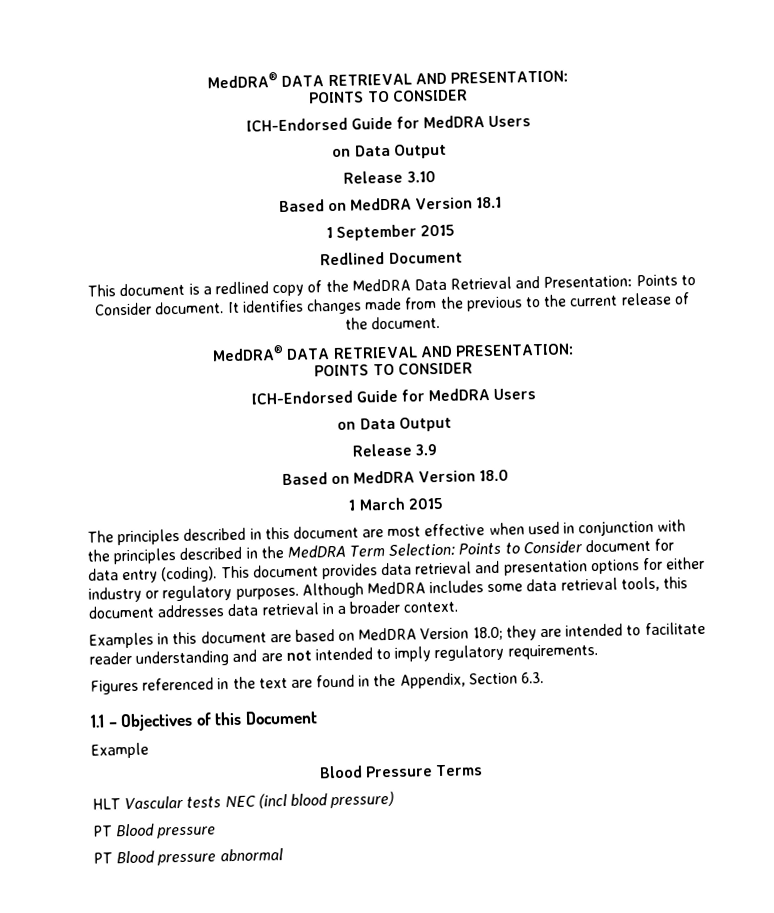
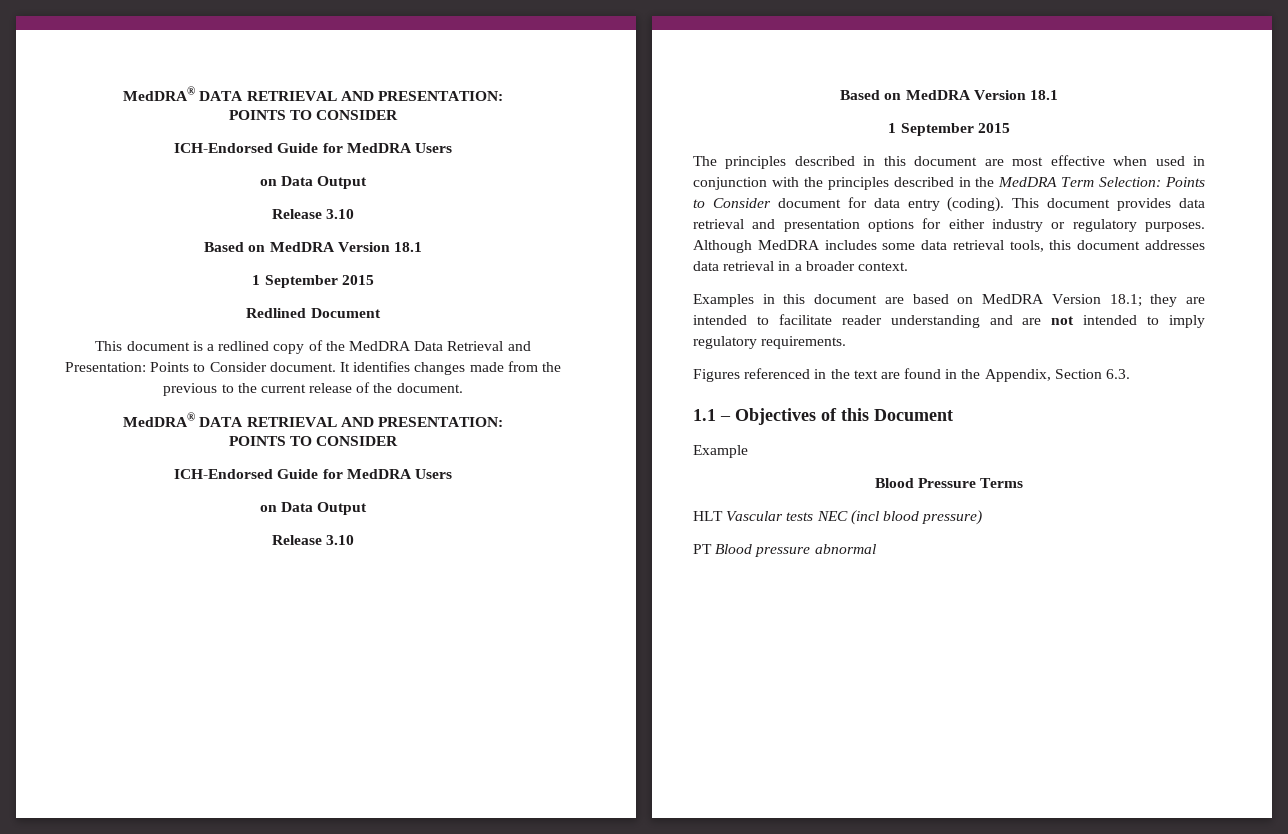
[415,444,438,456] [281,469,510,486] [348,497,406,511] 3.9 // Based on MedDRA Version 18.0 // 1 March -> [326,535,355,545] [840,90,1058,100] [888,123,974,136] 3.10 // Based on MedDRA Version 18.1 // 1 September
[472,626,503,641] 18.0; -> [1109,294,1142,307] 18.1;
[93,850,217,866] // PT Blood pressure -> (811, 552) none

